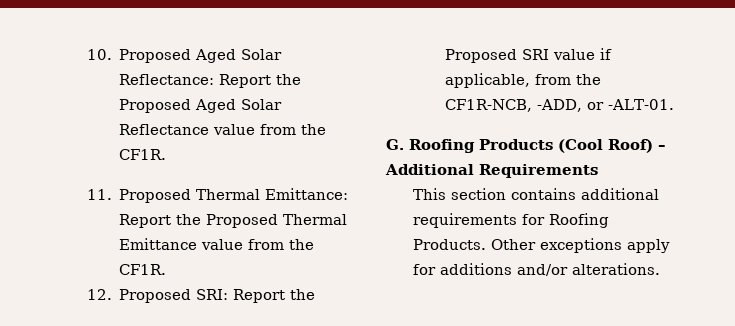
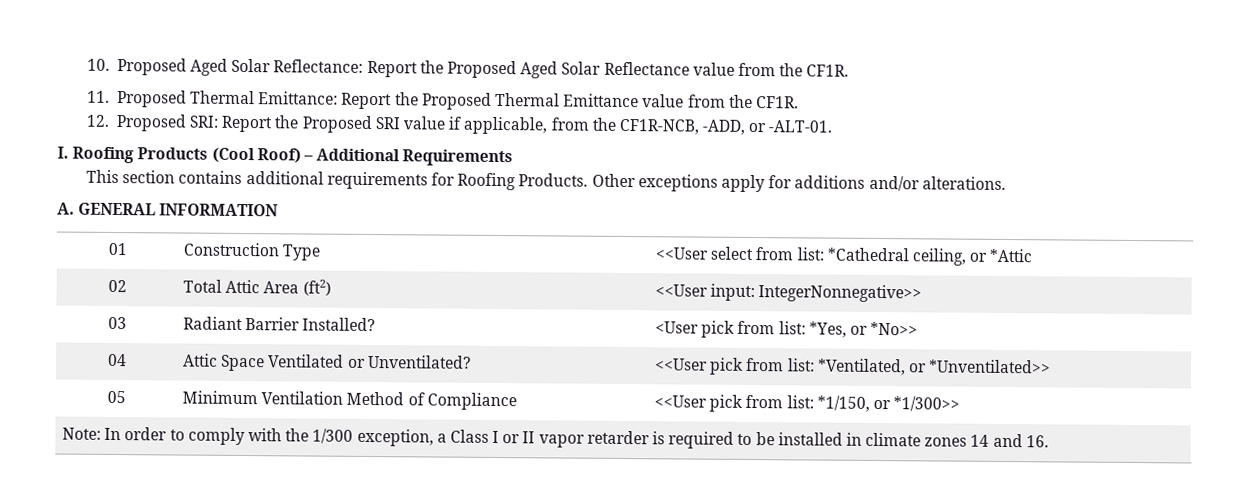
[386,139,404,150] G. -> [57,146,69,159] I.
(660, 269) none -> [57,202,279,217] [107,242,128,256] [183,242,321,261] [655,246,1033,266] [107,279,127,293] [183,279,331,296] [655,283,923,303] [107,316,127,330] [183,316,376,332] [655,320,919,338] [107,353,127,367] [183,353,471,372] [655,357,1052,376] [106,390,126,404] [182,390,517,411] [654,394,961,412] [62,427,1049,449] // A. GENERAL INFORMATION // 01 | Construction Type | <<User select from list: *Cathedral ceiling, or *Attic // 02 | Total Attic Area (ft2) | <<User input: IntegerNonnegative>> // 03 | Radiant Barrier Installed? | <User pick from list: *Yes, or *No>> // 04 | Attic Space Ventilated or Unventilated? | <<User pick from list: *Ventilated, or *Unventilated>> // 05 | Minimum Ventilation Method of Compliance | <<User pick from list: *1/150, or *1/300>> // Note: In order to comply with the 1/300 exception, a Class I or II vapor retarder is required to be installed in climate zones 14 and 16.

